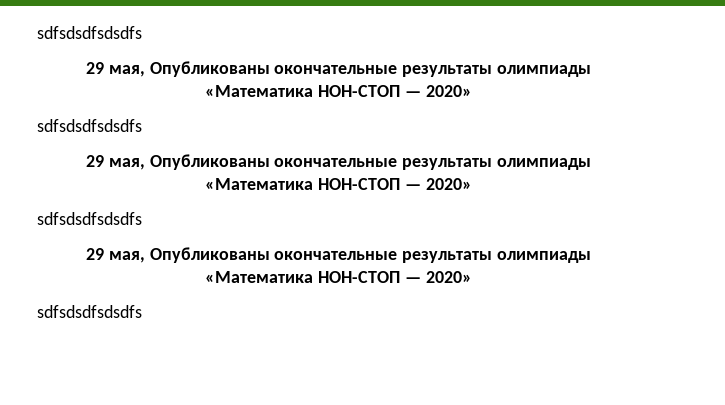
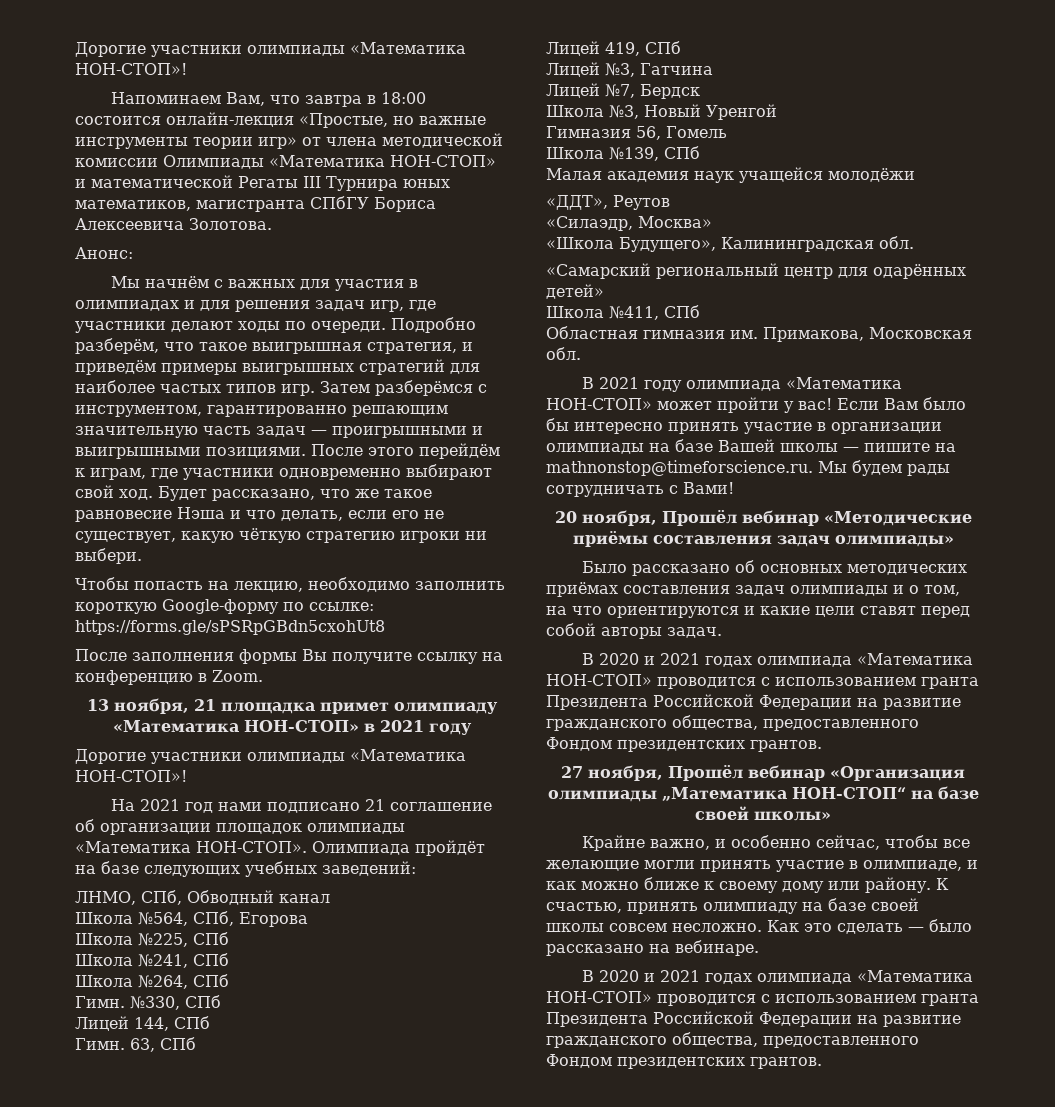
[37,26,142,39] [86,61,591,77] [205,85,472,97] [37,119,142,132] [86,154,591,170] [205,178,472,190] [37,212,142,225] [86,247,591,263] [205,271,472,283] [37,305,142,318] sdfsdsdfsdsdfs // 29 мая, Опубликованы окончательные результаты олимпиады «Математика НОН-СТОП — 2020» // sdfsdsdfsdsdfs // 29 мая, Опубликованы окончательные результаты олимпиады «Математика НОН-СТОП — 2020» // sdfsdsdfsdsdfs // 29 мая, Опубликованы окончательные результаты олимпиады «Математика НОН-СТОП — 2020» // sdfsdsdfsdsdfs -> [75,42,466,57] [75,63,187,75] [111,92,427,107] [75,112,486,128] [75,133,503,149] [75,155,496,169] [75,175,450,191] [75,196,436,212] [75,218,272,230] [75,247,133,259] [111,276,419,291] [75,300,436,312] [75,317,476,333] [75,338,473,354] [75,359,480,375] [75,380,487,396] [75,405,448,417] [75,426,483,438] [75,443,500,459] [75,464,492,480] [75,485,432,501] [75,507,444,522] [75,528,487,543] [75,548,142,564] [75,577,505,592] [75,599,374,614] [75,620,385,635] [75,649,503,664] [75,670,263,685] [87,698,498,714] [113,720,472,735] [75,749,466,764] [75,770,187,782] [111,799,493,813] [75,819,405,835] [75,840,485,856] [75,861,416,877] [75,890,330,905] [75,911,308,927] [75,932,229,947] [75,953,229,968] [75,974,229,989] [75,995,221,1010] [75,1016,210,1031] [75,1037,196,1052] [546,41,681,56] [546,62,713,77] [546,83,700,99] [546,104,777,120] [546,126,727,140] [546,146,700,161] [546,167,915,183] [546,195,670,210] [546,216,712,231] [546,236,914,252] [546,263,966,279] [546,284,604,299] [546,305,700,320] [546,326,972,342] [546,347,581,360] [582,377,903,392] [546,397,966,413] [546,418,942,434] [546,439,956,454] [546,460,950,476] [546,482,734,497] [554,510,972,526] [572,531,954,547] [582,560,968,576] [546,582,960,597] [546,606,970,618] [546,623,722,639] [582,653,974,667] [546,674,979,689] [546,694,961,710] [546,715,919,731] [546,737,822,752] [561,765,965,781] [547,786,979,802] [695,806,831,821] [582,835,971,851] [546,860,978,872] [546,877,949,893] [546,898,919,914] [546,919,972,934] [546,940,759,956] [582,970,974,984] [546,991,979,1006] [546,1011,961,1027] [546,1032,919,1048] [546,1054,822,1069] Дорогие участники олимпиады «Математика НОН-СТОП»! // Напоминаем Вам, что завтра в 18:00 состоится онлайн-лекция «Простые, но важные инструменты теории игр» от члена методической комиссии Олимпиады «Математика НОН-СТОП» и математической Регаты III Турнира юных математиков, магистранта СПбГУ Бориса Алексеевича Золотова. // Анонс: // Мы начнём с важных для участия в олимпиадах и для решения задач игр, где участники делают ходы по очереди. Подробно разберём, что такое выигрышная стратегия, и приведём примеры выигрышных стратегий для наиболее частых типов игр. Затем разберёмся с инструментом, гарантированно решающим значительную часть задач — проигрышными и выигрышными позициями. После этого перейдём к играм, где участники одновременно выбирают свой ход. Будет рассказано, что же такое равновесие Нэша и что делать, если его не существует, какую чёткую стратегию игроки ни выбери. // Чтобы попасть на лекцию, необходимо заполнить короткую Google-форму по ссылке: https://forms.gle/sPSRpGBdn5cxohUt8 // После заполнения формы Вы получите ссылку на конференцию в Zoom. // 13 ноября, 21 площадка примет олимпиаду «Математика НОН-СТОП» в 2021 году // Дорогие участники олимпиады «Математика НОН-СТОП»! // На 2021 год нами подписано 21 соглашение об организации площадок олимпиады «Математика НОН-СТОП». Олимпиада пройдёт на базе следующих учебных заведений: // ЛНМО, СПб, Обводный канал // Школа №564, СПб, Егорова // Школа №225, СПб // Школа №241, СПб // Школа №264, СПб // Гимн. №330, СПб // Лицей 144, СПб // Гимн. 63, СПб // Лицей 419, СПб // Лицей №3, Гатчина // Лицей №7, Бердск // Школа №3, Новый Уренгой // Гимназия 56, Гомель // Школа №139, СПб // Малая академия наук учащейся молодёжи // «ДДТ», Реутов // «Силаэдр, Москва» // «Школа Будущего», Калининградская обл. // «Самарский региональный центр для одарённых детей» // Школа №411, СПб // Областная гимназия им. Примакова, Московская обл. // В 2021 году олимпиада «Математика НОН-СТОП» может пройти у вас! Если Вам было бы интересно принять участие в организации олимпиады на базе Вашей школы — пишите на mathnonstop@timeforscience.ru. Мы будем рады сотрудничать с Вами! // 20 ноября, Прошёл вебинар «Методические приёмы составления задач олимпиады» // Было рассказано об основных методических приёмах составления задач олимпиады и о том, на что ориентируются и какие цели ставят перед собой авторы задач. // В 2020 и 2021 годах олимпиада «Математика НОН-СТОП» проводится с использованием гранта Президента Российской Федерации на развитие гражданского общества, предоставленного Фондом президентских грантов. // 27 ноября, Прошёл вебинар «Организация олимпиады „Математика НОН-СТОП“ на базе своей школы» // Крайне важно, и особенно сейчас, чтобы все желающие могли принять участие в олимпиаде, и как можно ближе к своему дому или району. К счастью, принять олимпиаду на базе своей школы совсем несложно. Как это сделать — было рассказано на вебинаре. // В 2020 и 2021 годах олимпиада «Математика НОН-СТОП» проводится с использованием гранта Президента Российской Федерации на развитие гражданского общества, предоставленного Фондом президентских грантов.

